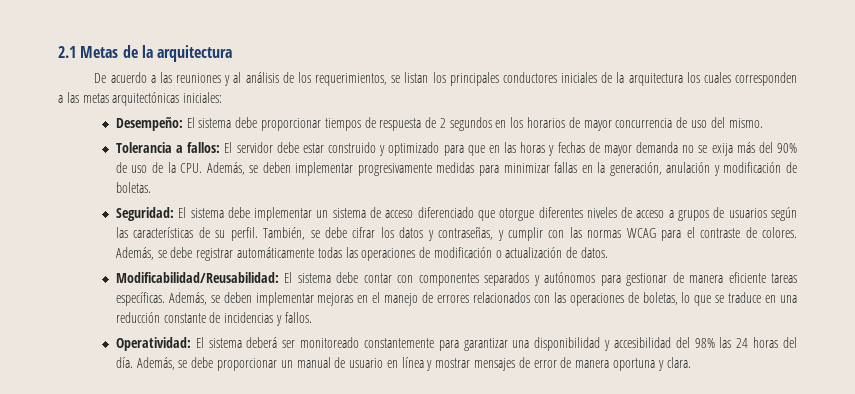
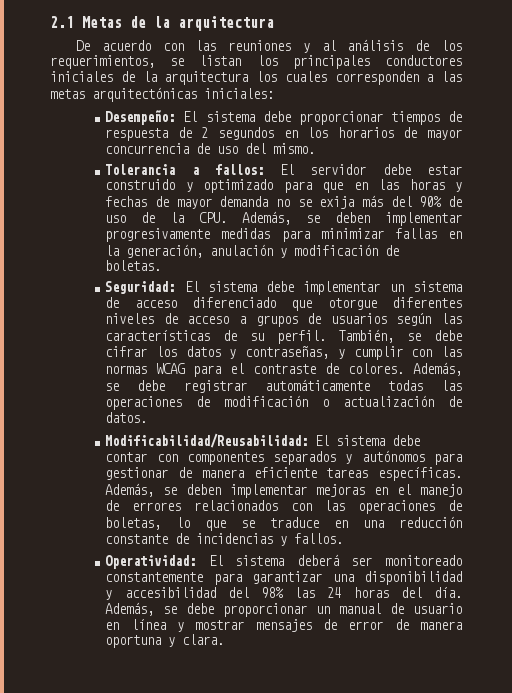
[150,75,156,83] a -> [162,43,184,51] con

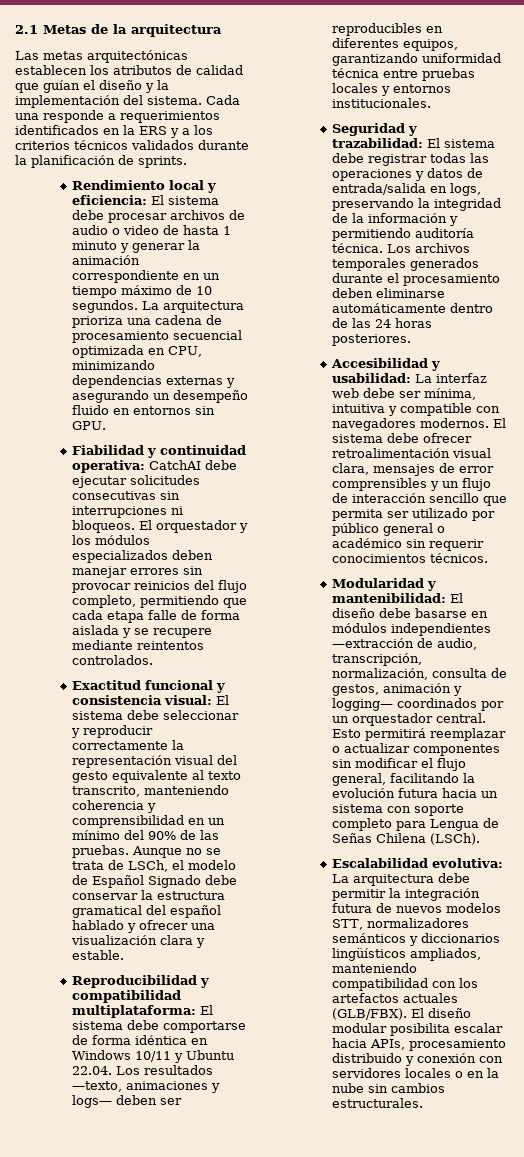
[75,39,462,53] [50,55,462,69] [50,71,462,85] [50,87,274,102] [105,110,462,125] [105,127,463,141] [105,143,316,154] [105,164,462,175] [105,179,463,193] [105,195,463,209] [105,211,463,226] [105,228,462,242] [105,244,400,258] [105,260,162,271] [105,281,462,295] [105,297,462,311] [105,313,463,327] [105,329,462,344] [105,346,463,360] [105,362,463,377] [105,383,120,391] De acuerdo con las reuniones y al análisis de los requerimientos, se listan los principales conductores iniciales de la arquitectura los cuales corresponden a las metas arquitectónicas iniciales: // Desempeño: El sistema debe proporcionar tiempos de respuesta de 2 segundos en los horarios de mayor concurrencia de uso del mismo. // Tolerancia a fallos: El servidor debe estar construido y optimizado para que en las horas y fechas de mayor demanda no se exija más del 90% de uso de la CPU. Además, se deben implementar progresivamente medidas para minimizar fallas en la generación, anulación y modificación de boletas. // Seguridad: El sistema debe implementar un sistema de acceso diferenciado que otorgue diferentes niveles de acceso a grupos de usuarios según las características de su perfil. También, se debe cifrar los datos y contraseñas, y cumplir con las normas WCAG para el contraste de colores. Además, se -> [15,50,188,63] [15,65,243,75] [15,80,169,93] [15,95,240,108] [15,110,220,123] [15,125,213,138] [15,140,249,150] [15,155,187,168] [72,180,217,193] [72,195,220,205] [72,210,246,223] [72,225,232,235] [72,240,201,253] [72,255,141,265] [72,270,221,283] [72,285,213,298] [72,300,245,313] [72,315,223,328] [72,330,243,343] [72,345,203,358] [72,360,156,370] [72,375,236,388] [72,390,249,403] [72,405,216,415] [72,421,107,430] [72,445,247,458] [72,460,238,473] [72,475,201,488] [72,491,181,500] [72,506,184,518] [72,520,249,533] [72,535,151,545] [72,550,214,563] [72,566,204,578] [72,580,248,593] [72,595,248,608] [72,610,241,623] [72,625,213,638] [72,640,205,650] [72,655,154,665] [72,680,226,693] [72,695,230,705] [72,710,240,720] [71,725,154,738] [72,740,185,750] [72,755,238,768] [72,770,242,783] [72,785,230,797] [72,800,157,813] [72,815,226,828] [72,830,220,840] [72,845,222,858] [72,860,237,872] [72,875,238,888] [72,890,226,900] [72,905,222,918] [72,920,216,933] [71,935,206,948] [72,950,125,960] [72,975,210,988] [72,990,182,1003] [72,1005,214,1018] [72,1020,247,1033] [72,1035,209,1045] [72,1050,235,1063] [72,1065,214,1075] [72,1081,221,1093] [72,1095,183,1108] [332,23,444,36] [332,38,459,51] [332,53,502,66] [332,68,476,81] [332,83,452,96] [332,98,432,108] [332,123,418,136] [332,138,496,148] Las metas arquitectónicas establecen los atributos de calidad que guían el diseño y la implementación del sistema. Cada una responde a requerimientos identificados en la ERS y a los criterios técnicos validados durante la planificación de sprints. // Rendimiento local y eficiencia: El sistema debe procesar archivos de audio o video de hasta 1 minuto y generar la animación correspondiente en un tiempo máximo de 10 segundos. La arquitectura prioriza una cadena de procesamiento secuencial optimizada en CPU, minimizando dependencias externas y asegurando un desempeño fluido en entornos sin GPU. // Fiabilidad y continuidad operativa: CatchAI debe ejecutar solicitudes consecutivas sin interrupciones ni bloqueos. El orquestador y los módulos especializados deben manejar errores sin provocar reinicios del flujo completo, permitiendo que cada etapa falle de forma aislada y se recupere mediante reintentos controlados. // Exactitud funcional y consistencia visual: El sistema debe seleccionar y reproducir correctamente la representación visual del gesto equivalente al texto transcrito, manteniendo coherencia y comprensibilidad en un mínimo del 90% de las pruebas. Aunque no se trata de LSCh, el modelo de Español Signado debe conservar la estructura gramatical del español hablado y ofrecer una visualización clara y estable. // Reproducibilidad y compatibilidad multiplataforma: El sistema debe comportarse de forma idéntica en Windows 10/11 y Ubuntu 22.04. Los resultados —texto, animaciones y logs— deben ser reproducibles en diferentes equipos, garantizando uniformidad técnica entre pruebas locales y entornos institucionales. // Seguridad y trazabilidad: El sistema
[264,379,370,391] automáticamente -> (428, 160) none
[196,395,462,407] [105,412,148,423] [105,433,421,448] [105,450,462,465] [105,467,462,481] [105,483,462,498] [105,500,462,514] [105,516,463,531] [105,533,344,546] [105,554,463,569] [105,571,462,585] [105,587,463,600] [105,602,462,617] [105,619,463,632] [105,634,225,648] de modificación o actualización de datos. // Modificabilidad/Reusabilidad: El sistema debe contar con componentes separados y autónomos para gestionar de manera eficiente tareas específicas. Además, se deben implementar mejoras en el manejo de errores relacionados con las operaciones de boletas, lo que se traduce en una reducción constante de incidencias y fallos. // Operatividad: El sistema deberá ser monitoreado constantemente para garantizar una disponibilidad y accesibilidad del 98% las 24 horas del día. Además, se debe proporcionar un manual de usuario en línea y mostrar mensajes de error de manera oportuna y clara. -> [415,168,484,181] [332,183,482,196] [332,198,502,211] [332,213,459,226] [332,228,475,241] [332,243,471,253] [332,258,480,271] [332,273,501,286] [332,288,446,298] [332,303,494,313] [332,318,433,328] [332,334,412,346] [331,358,441,371] [332,373,488,383] [332,388,477,400] [332,403,501,416] [332,418,507,431] [332,433,473,443] [332,448,492,458] [332,463,495,476] [332,478,492,491] [332,493,508,506] [332,508,496,521] [332,523,446,536] [332,538,485,551] [332,553,489,563] [332,578,437,591] [332,593,464,603] [332,608,489,618] [332,623,492,636] [332,638,478,650] [332,653,423,666] [332,668,508,680] [332,683,463,696] [332,698,505,711] [332,713,487,726] [332,728,507,741] [332,743,501,756] [332,758,467,771] [332,773,476,786] [332,788,499,798] [332,804,465,816] [332,818,500,831] [332,833,481,845] [332,858,504,868] [332,873,471,886] [332,888,481,901] [332,903,502,913] [332,918,470,930] [332,933,501,946] [332,948,482,961] [332,963,418,973] [332,978,479,991] [332,993,459,1003] [332,1008,472,1020] [332,1023,504,1036] [332,1038,507,1051] [332,1053,504,1066] [332,1068,500,1078] [332,1083,446,1093] [332,1098,424,1108] y datos de entrada/salida en logs, preservando la integridad de la información y permitiendo auditoría técnica. Los archivos temporales generados durante el procesamiento deben eliminarse automáticamente dentro de las 24 horas posteriores. // Accesibilidad y usabilidad: La interfaz web debe ser mínima, intuitiva y compatible con navegadores modernos. El sistema debe ofrecer retroalimentación visual clara, mensajes de error comprensibles y un flujo de interacción sencillo que permita ser utilizado por público general o académico sin requerir conocimientos técnicos. // Modularidad y mantenibilidad: El diseño debe basarse en módulos independientes —extracción de audio, transcripción, normalización, consulta de gestos, animación y logging— coordinados por un orquestador central. Esto permitirá reemplazar o actualizar componentes sin modificar el flujo general, facilitando la evolución futura hacia un sistema con soporte completo para Lengua de Señas Chilena (LSCh). // Escalabilidad evolutiva: La arquitectura debe permitir la integración futura de nuevos modelos STT, normalizadores semánticos y diccionarios lingüísticos ampliados, manteniendo compatibilidad con los artefactos actuales (GLB/FBX). El diseño modular posibilita escalar hacia APIs, procesamiento distribuido y conexión con servidores locales o en la nube sin cambios estructurales.

